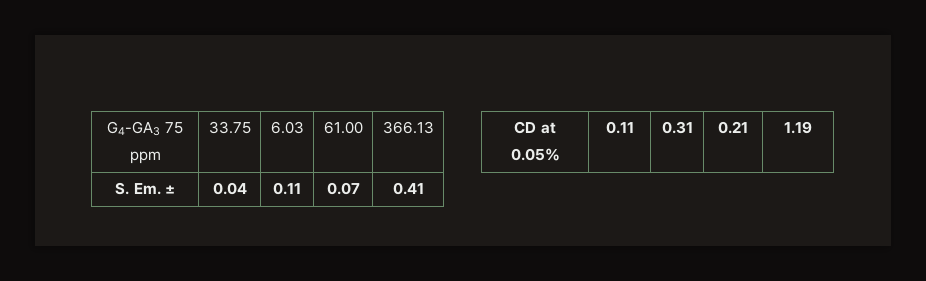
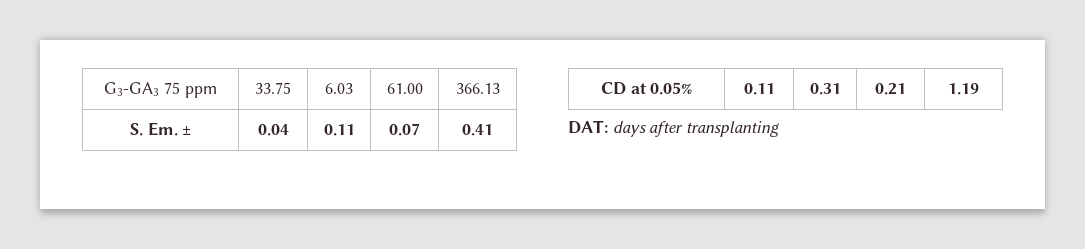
[107,121,161,136] G4-GA3 -> [104,82,160,96] G3-GA3
(812, 127) none -> [568,120,780,137] // DAT: days after transplanting

